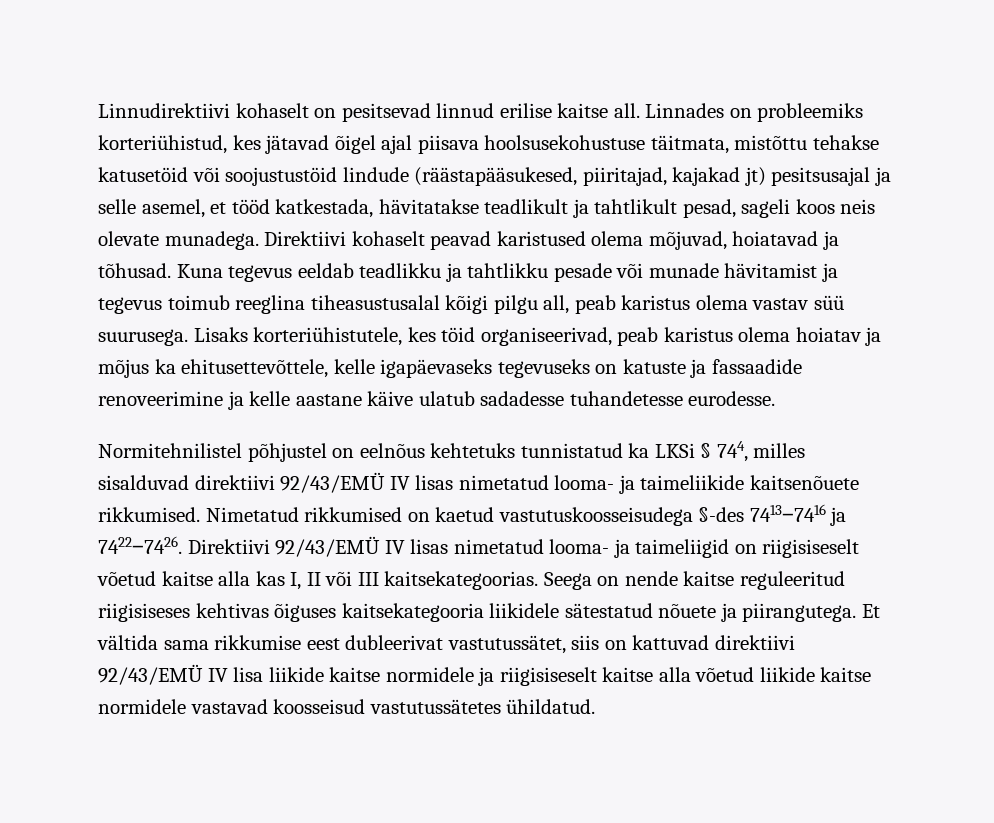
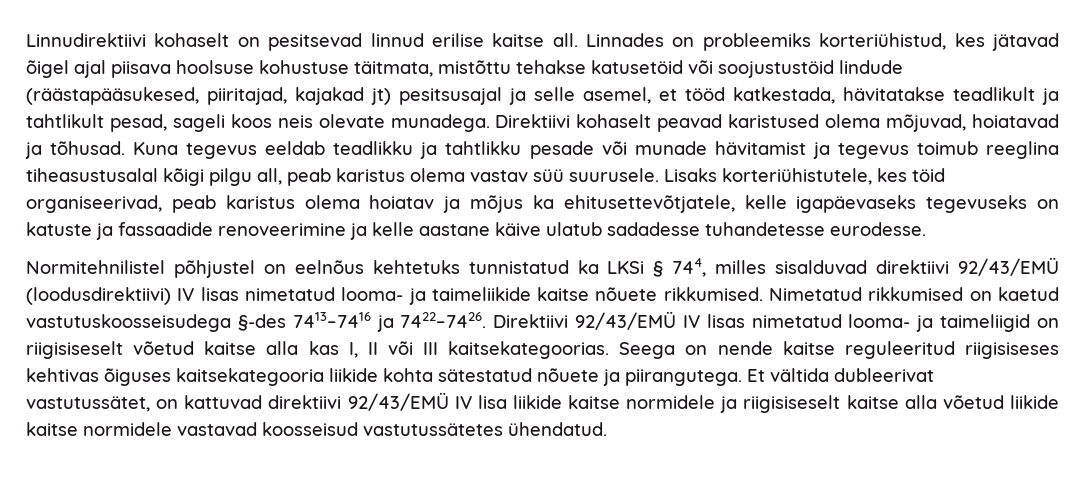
[484,135,646,150] hoolsusekohustuse -> [176,60,349,74] hoolsuse kohustuse
[98,329,188,346] suurusega. -> [569,168,659,182] suurusele.
[181,359,329,378] ehitusettevõttele, -> [563,195,735,213] ehitusettevõtjatele,
(386, 482) none -> [26,287,171,305] (loodusdirektiivi)
[749,475,859,490] kaitsenõuete -> [537,287,658,301] kaitse nõuete
[489,603,560,618] liikidele -> [329,368,433,382] liikide kohta
[163,635,340,650] sama rikkumise eest -> (829, 375) none
[571,635,600,650] siis -> (150, 404) none
[506,699,596,714] ühildatud. -> [508,422,607,436] ühendatud.

